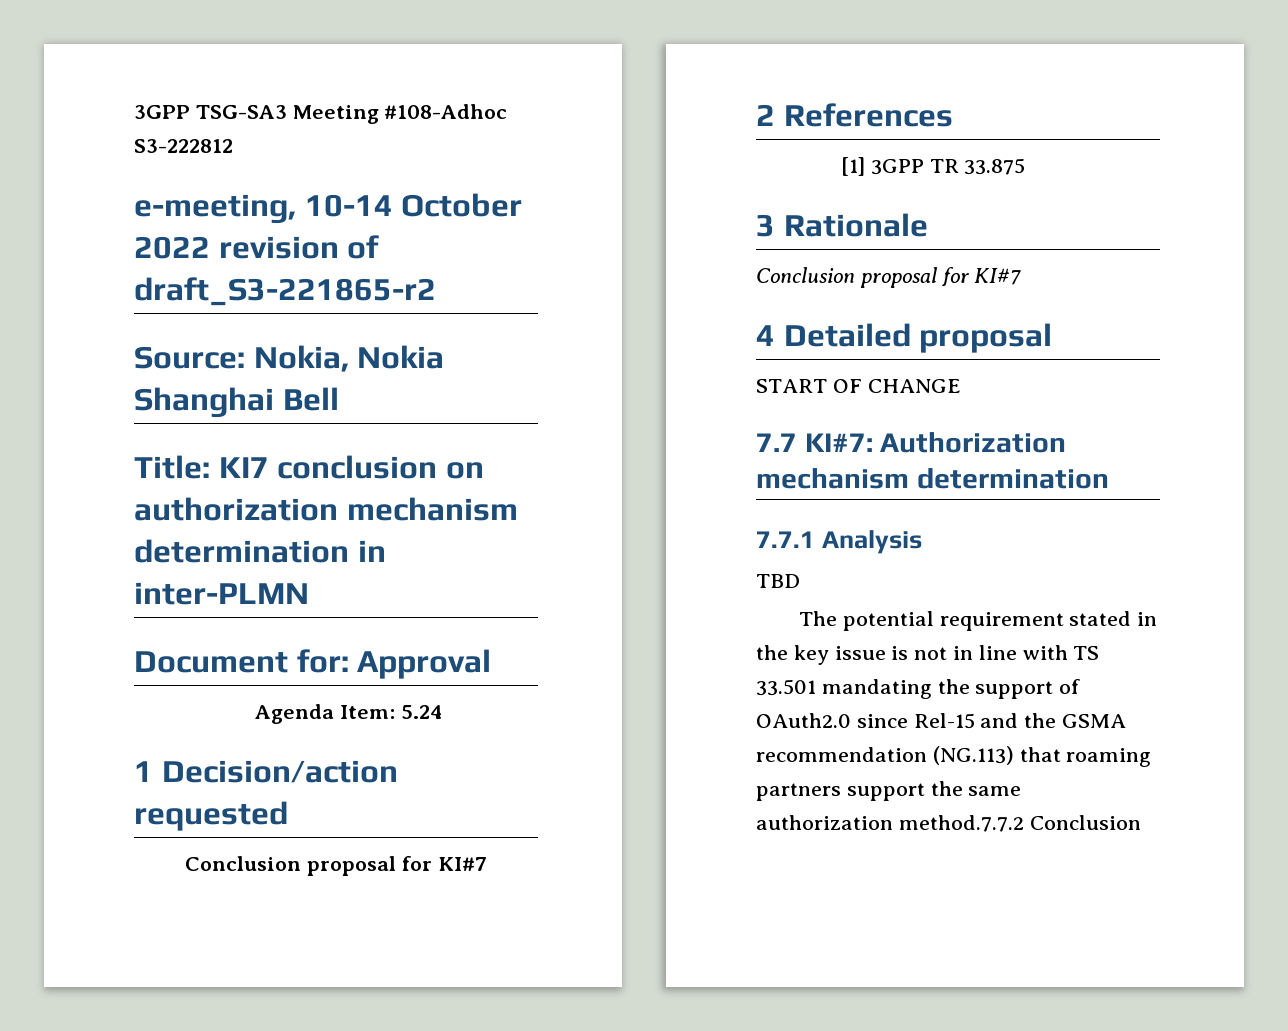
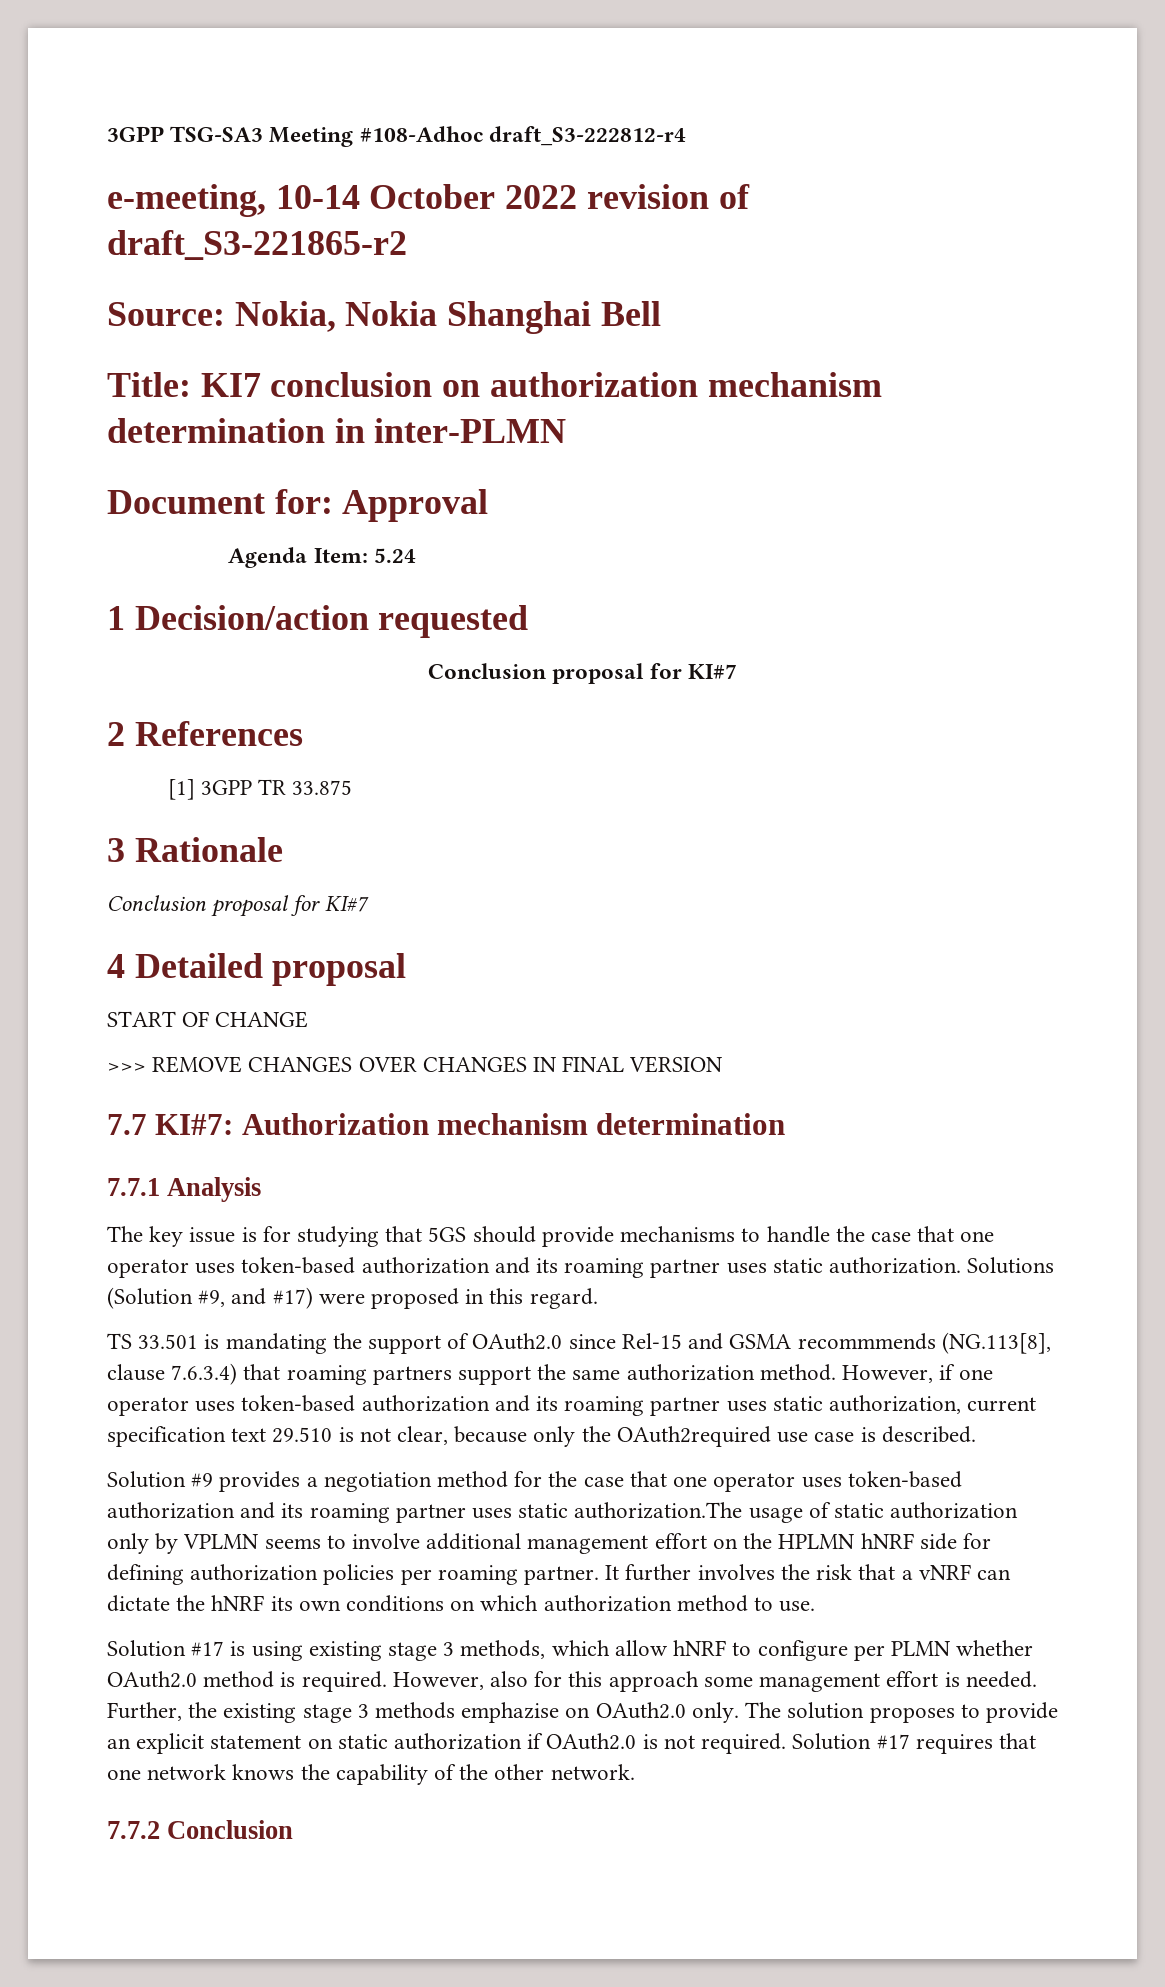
[134,139,233,153] S3-222812 -> [488,126,686,146] draft_S3-222812-r4
(961, 386) none -> [107,1056,724,1073] // >>> REMOVE CHANGES OVER CHANGES IN FINAL VERSION
[756,574,800,588] [799,611,1158,631] [756,645,1068,665] // TBD // The potential requirement stated in the key issue is not in line with -> [107,1226,995,1247] [107,1257,1055,1278] [107,1287,598,1309] // The key issue is for studying that 5GS should provide mechanisms to handle the case that one operator uses token-based authorization and its roaming partner uses static authorization. Solutions (Solution #9, and #17) were proposed in this regard. //
(816, 687) none -> [204,1334,220,1349] is
[1024,713,1127,728] [756,746,1014,765] the GSMA recommendation (NG.113) -> [729,1332,1051,1354] [107,1363,238,1385] GSMA recommmends (NG.113[8], clause 7.6.3.4)
[898,815,1024,832] method.7.7.2 -> [759,1364,993,1383] [107,1395,1037,1416] [107,1426,976,1447] [107,1471,962,1492] [107,1502,1019,1523] [107,1533,991,1554] [107,1564,1011,1585] [107,1595,816,1612] [107,1640,1034,1661] [107,1671,1037,1692] [107,1702,1058,1723] [107,1733,1036,1754] [107,1764,635,1785] [107,1821,160,1839] method. However, if one operator uses token-based authorization and its roaming partner uses static authorization, current specification text 29.510 is not clear, because only the OAuth2required use case is described. // Solution #9 provides a negotiation method for the case that one operator uses token-based authorization and its roaming partner uses static authorization.The usage of static authorization only by VPLMN seems to involve additional management effort on the HPLMN hNRF side for defining authorization policies per roaming partner. It further involves the risk that a vNRF can dictate the hNRF its own conditions on which authorization method to use. // Solution #17 is using existing stage 3 methods, which allow hNRF to configure per PLMN whether OAuth2.0 method is required. However, also for this approach some management effort is needed. Further, the existing stage 3 methods emphazise on OAuth2.0 only. The solution proposes to provide an explicit statement on static authorization if OAuth2.0 is not required. Solution #17 requires that one network knows the capability of the other network. // 7.7.2

